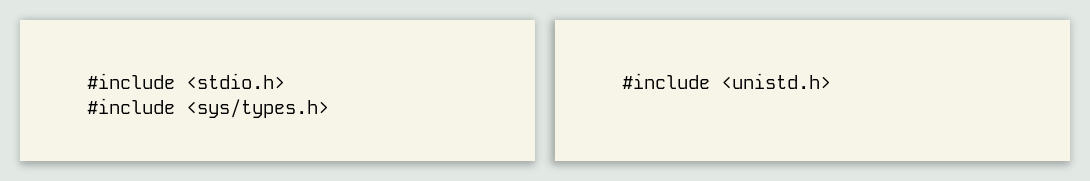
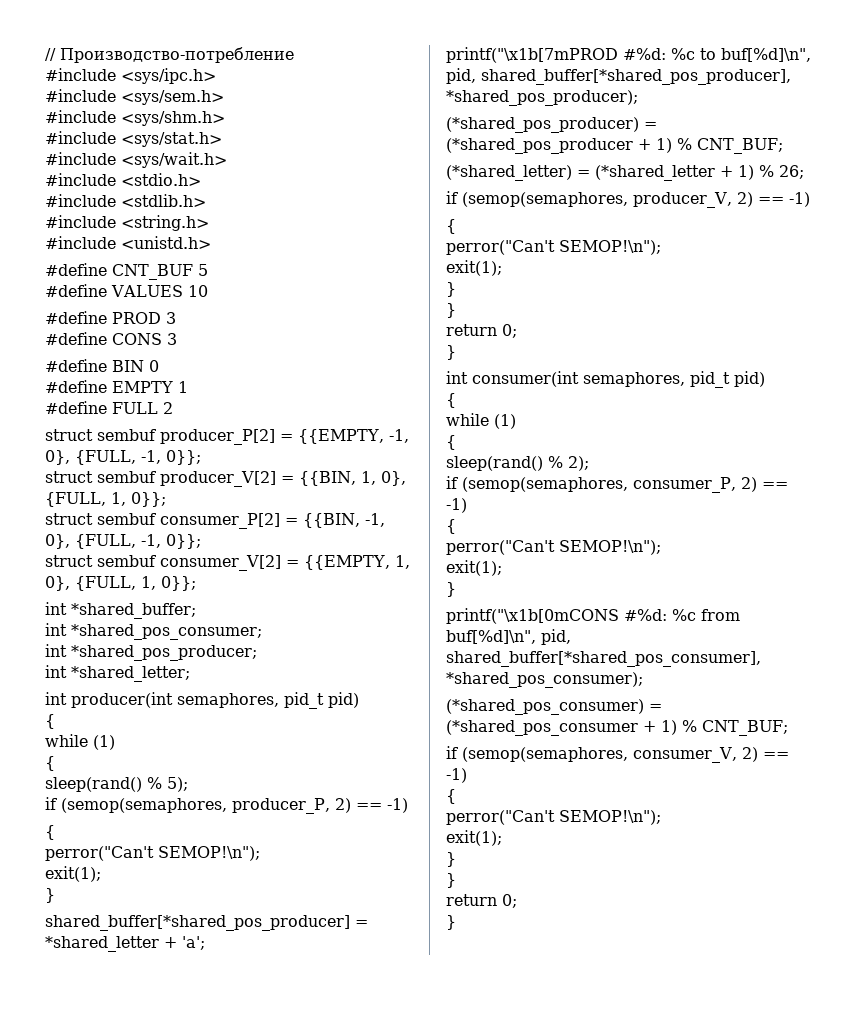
(87, 81) none -> [45,47,294,63] [45,68,216,84] [45,89,224,105] [45,110,225,126] [45,131,222,147] [45,152,227,168] // Производство-потребление // #include <sys/ipc.h> // #include <sys/sem.h> // #include <sys/shm.h> // #include <sys/stat.h> // #include <sys/wait.h> //
[186,99,329,118] <sys/types.h> -> [121,194,206,207] [45,215,209,231] <stdlib.h> // #include <string.h>
(831, 81) none -> [45,263,208,280] [45,284,208,297] [45,311,176,324] [45,332,177,345] [45,359,159,372] [45,380,188,393] [45,401,173,414] [45,429,409,445] [45,450,201,465] [45,471,406,487] [45,492,166,507] [45,513,385,529] [45,534,201,549] [45,555,410,571] [45,576,196,591] [45,602,196,619] [45,623,262,640] [45,644,257,661] [45,665,190,682] [45,692,359,709] [45,714,55,729] [45,734,115,750] [45,756,55,771] [45,777,188,792] [45,797,408,814] [45,825,55,840] [45,846,260,861] [45,866,101,882] [45,888,55,903] [45,915,368,931] [45,936,205,952] [446,47,811,63] [446,68,791,85] [446,90,638,106] [446,117,657,133] [446,138,783,154] [446,165,804,181] [446,191,810,208] [446,219,456,234] [446,240,661,255] [446,260,502,276] [446,282,456,297] [446,303,456,318] [446,324,517,338] [446,345,456,360] [446,371,765,388] [446,393,456,408] [446,413,516,429] [446,435,456,450] [446,456,589,471] [446,476,788,493] [446,498,467,513] [446,519,456,534] [446,540,661,555] [446,560,502,576] [446,582,456,597] [446,608,740,624] [446,629,571,645] [446,651,761,667] [446,672,643,688] [446,699,662,715] [446,720,788,736] [446,746,789,763] [446,768,467,783] [446,789,456,804] [446,810,661,825] [446,830,502,846] [446,852,456,867] [446,873,456,888] [446,894,517,908] [446,915,456,930] // #define CNT_BUF 5 // #define VALUES 10 // #define PROD 3 // #define CONS 3 // #define BIN 0 // #define EMPTY 1 // #define FULL 2 // struct sembuf producer_P[2] = {{EMPTY, -1, 0}, {FULL, -1, 0}}; // struct sembuf producer_V[2] = {{BIN, 1, 0}, {FULL, 1, 0}}; // struct sembuf consumer_P[2] = {{BIN, -1, 0}, {FULL, -1, 0}}; // struct sembuf consumer_V[2] = {{EMPTY, 1, 0}, {FULL, 1, 0}}; // int *shared_buffer; // int *shared_pos_consumer; // int *shared_pos_producer; // int *shared_letter; // int producer(int semaphores, pid_t pid) // { // while (1) // { // sleep(rand() % 5); // if (semop(semaphores, producer_P, 2) == -1) // { // perror("Can't SEMOP!\n"); // exit(1); // } // shared_buffer[*shared_pos_producer] = *shared_letter + 'a'; // printf("\x1b[7mPROD #%d: %c to buf[%d]\n", pid, shared_buffer[*shared_pos_producer], *shared_pos_producer); // (*shared_pos_producer) = (*shared_pos_producer + 1) % CNT_BUF; // (*shared_letter) = (*shared_letter + 1) % 26; // if (semop(semaphores, producer_V, 2) == -1) // { // perror("Can't SEMOP!\n"); // exit(1); // } // } // return 0; // } // int consumer(int semaphores, pid_t pid) // { // while (1) // { // sleep(rand() % 2); // if (semop(semaphores, consumer_P, 2) == -1) // { // perror("Can't SEMOP!\n"); // exit(1); // } // printf("\x1b[0mCONS #%d: %c from buf[%d]\n", pid, shared_buffer[*shared_pos_consumer], *shared_pos_consumer); // (*shared_pos_consumer) = (*shared_pos_consumer + 1) % CNT_BUF; // if (semop(semaphores, consumer_V, 2) == -1) // { // perror("Can't SEMOP!\n"); // exit(1); // } // } // return 0; // }

